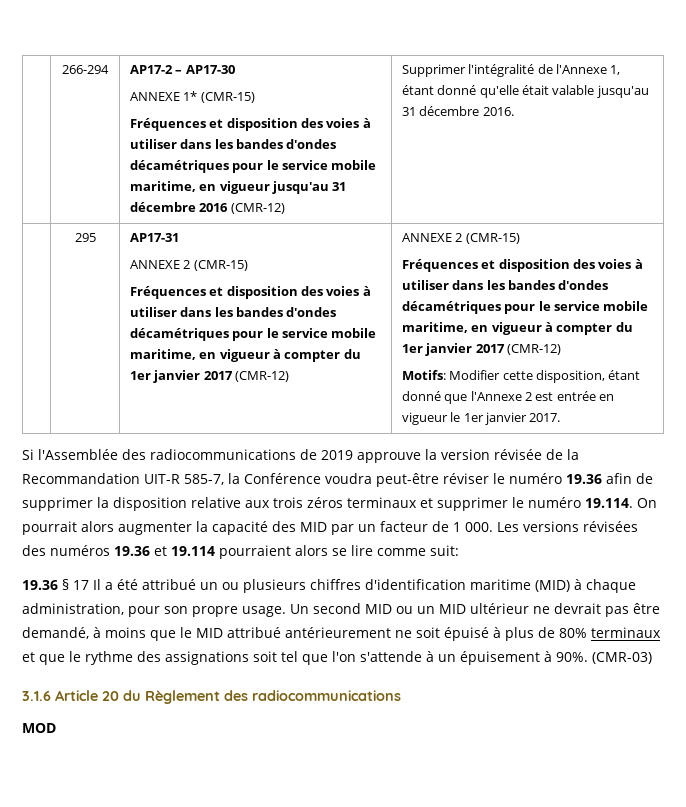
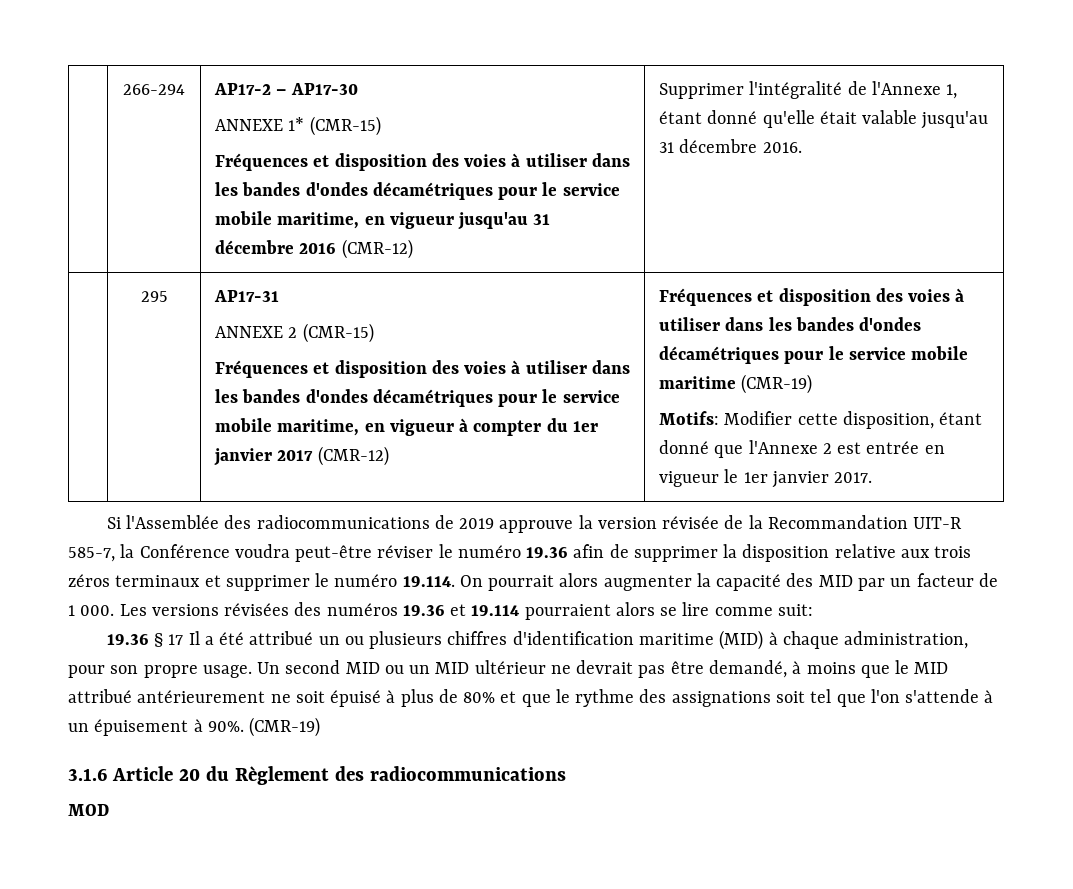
[401,233,520,244] ANNEXE 2 (CMR-15) // -> (389, 456) none
[401,322,633,335] [401,343,561,356] maritime, en vigueur à compter du 1er janvier 2017 (CMR-12) -> [658,374,813,394] maritime (CMR-19)
[591,627,661,638] terminaux -> (496, 697) none
[592,652,652,664] (CMR-03) -> [249,717,321,737] (CMR-19)

